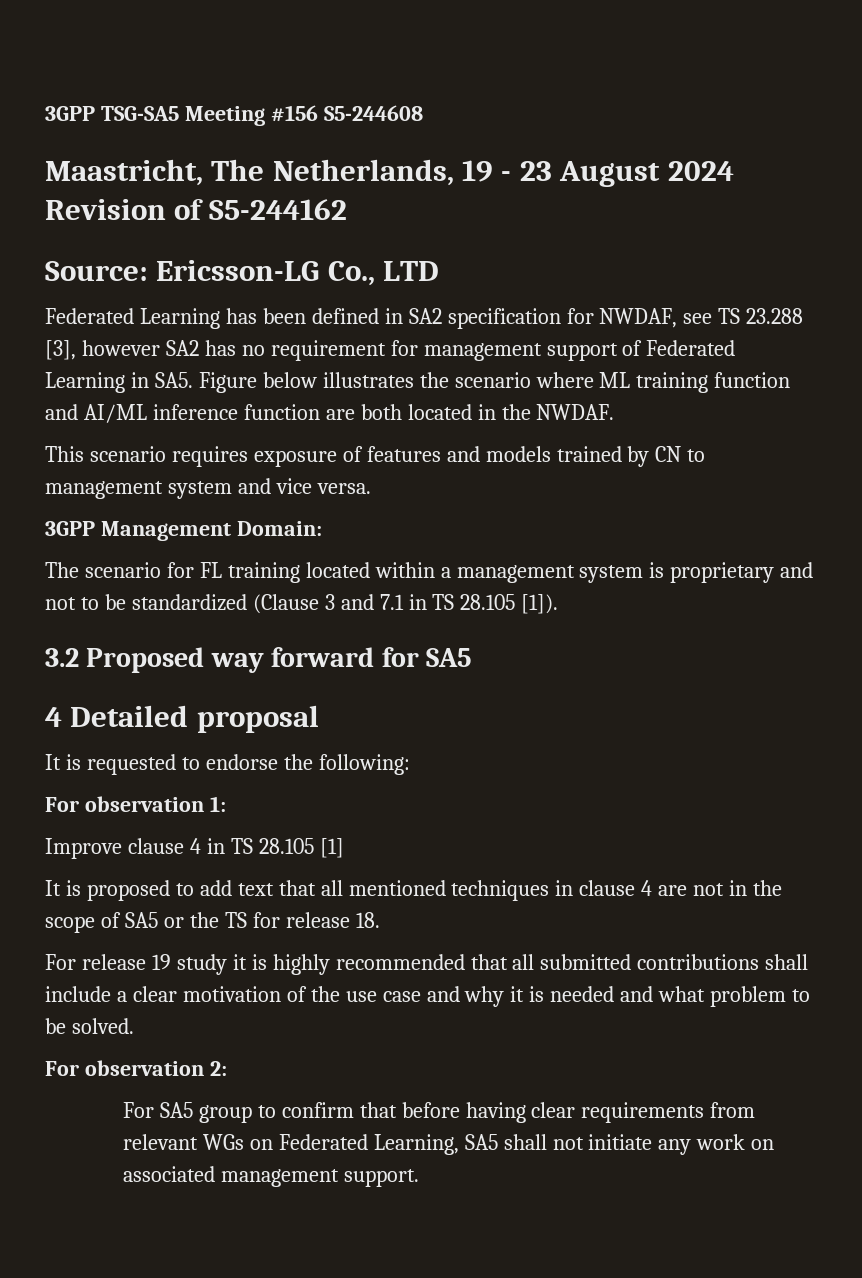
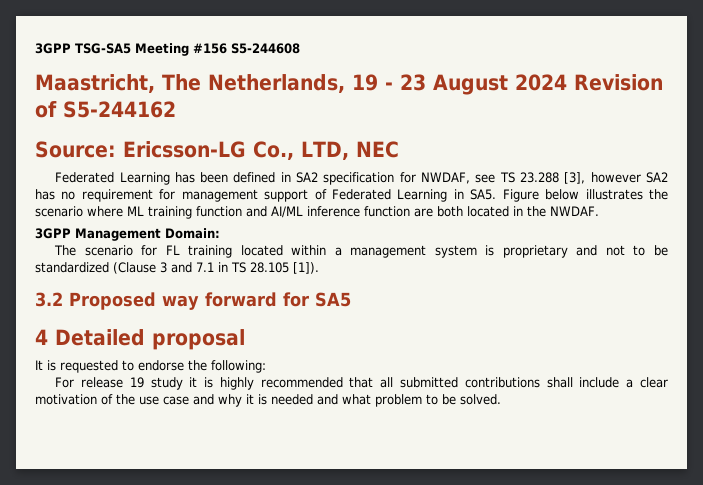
[383,261,440,281] LTD -> [301,141,399,160] LTD, NEC
[45,446,706,467] [45,478,371,499] // This scenario requires exposure of features and models trained by CN to management system and vice versa. -> (599, 211) none
[45,796,226,812] [45,838,344,859] [45,880,783,901] [45,912,380,933] // For observation 1: // Improve clause 4 in TS 28.105 [1] // It is proposed to add text that all mentioned techniques in clause 4 are not in the scope of SA5 or the TS for release 18. -> (266, 366) none
[45,1060,227,1076] [122,1102,756,1123] [122,1134,775,1155] [122,1166,419,1187] // For observation 2: // For SA5 group to confirm that before having clear requirements from relevant WGs on Federated Learning, SA5 shall not initiate any work on associated management support. -> (501, 399) none

